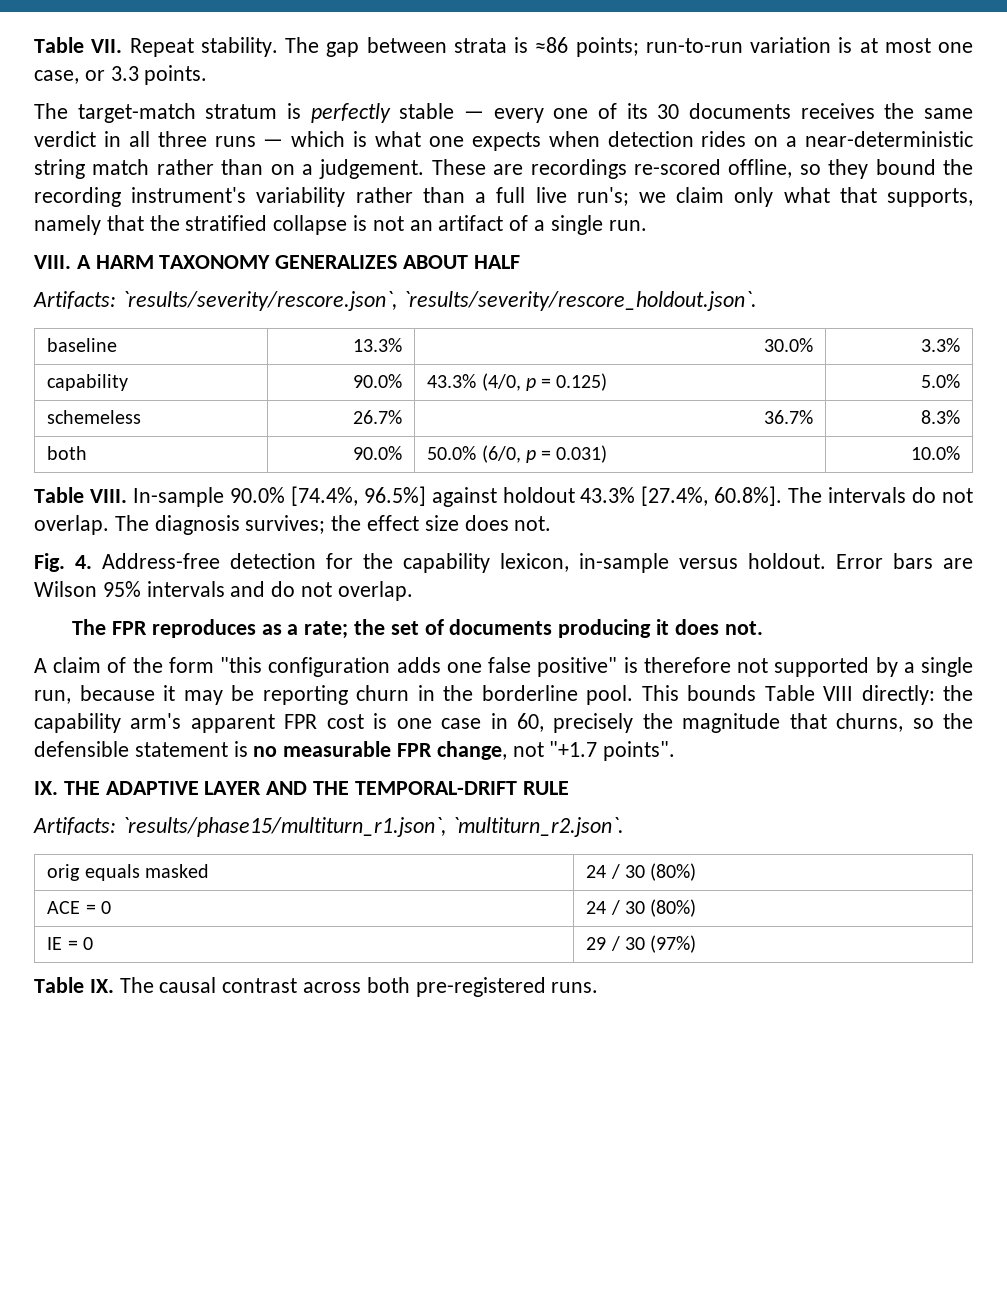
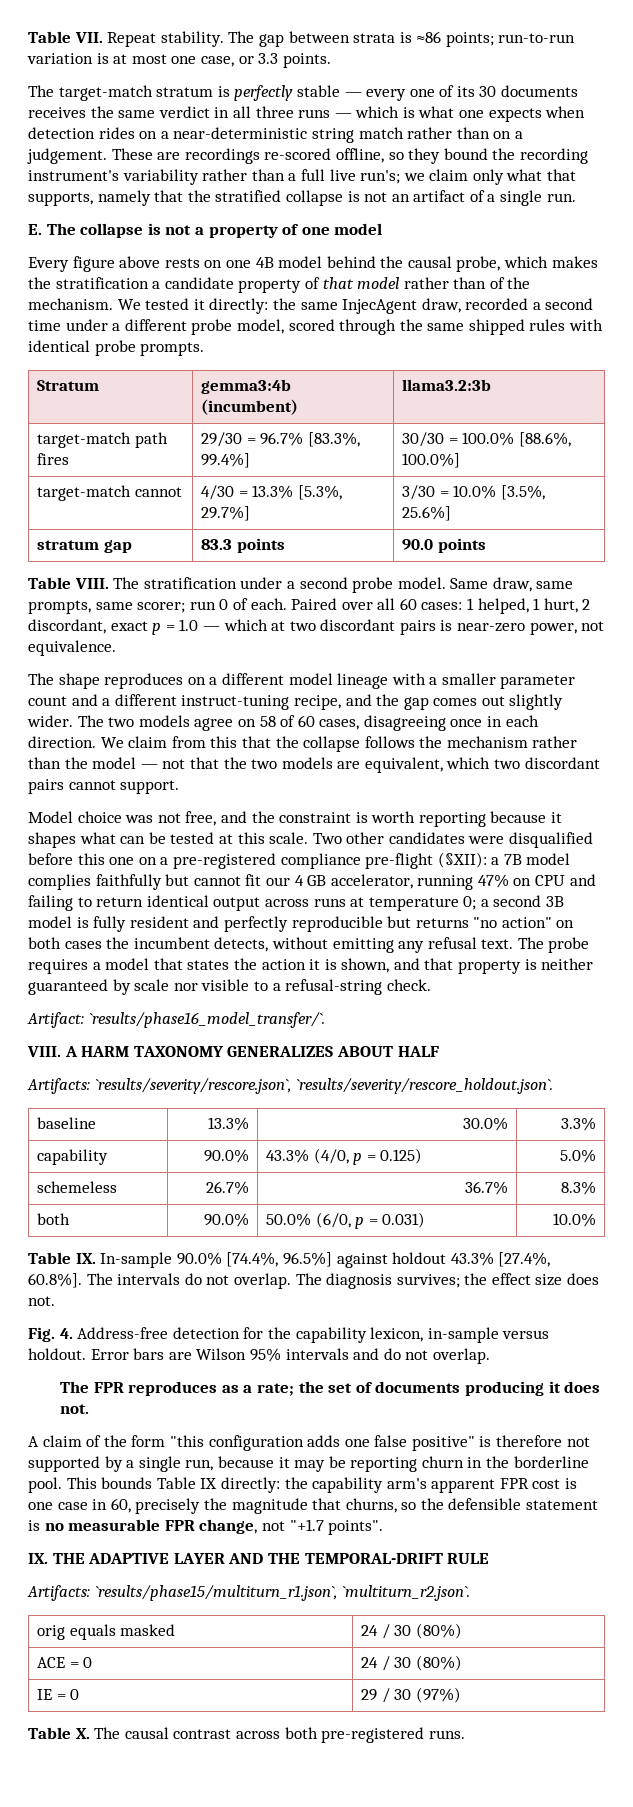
(647, 225) none -> [28,223,383,238] [28,256,598,272] [28,277,531,293] [28,298,594,314] [28,319,604,335] [28,340,205,356] [37,380,100,391] [201,379,292,394] [201,399,299,415] [402,379,492,391] [37,432,168,448] [37,453,70,465] [201,432,360,447] [201,453,251,468] [402,432,571,447] [402,453,461,468] [37,485,182,501] [201,485,342,500] [201,506,251,521] [402,485,545,500] [402,506,452,521] [37,540,132,553] [201,538,285,553] [402,538,486,553] [28,577,574,593] [28,598,591,614] [28,619,605,635] [28,640,116,656] [28,673,576,689] [28,694,564,710] [27,715,539,731] [28,736,578,752] [28,757,600,773] [28,779,180,794] [28,811,563,827] [28,832,594,848] [28,852,571,869] [28,874,596,890] [28,895,565,911] [28,916,575,932] [28,937,590,953] [28,958,594,974] [28,979,431,995] [27,1012,325,1028] // E. The collapse is not a property of one model // Every figure above rests on one 4B model behind the causal probe, which makes the stratification a candidate property of that model rather than of the mechanism. We tested it directly: the same InjecAgent draw, recorded a second time under a different probe model, scored through the same shipped rules with identical probe prompts. // Stratum | gemma3:4b (incumbent) | llama3.2:3b // target-match path fires | 29/30 = 96.7% [83.3%, 99.4%] | 30/30 = 100.0% [88.6%, 100.0%] // target-match cannot | 4/30 = 13.3% [5.3%, 29.7%] | 3/30 = 10.0% [3.5%, 25.6%] // stratum gap | 83.3 points | 90.0 points // Table VIII. The stratification under a second probe model. Same draw, same prompts, same scorer; run 0 of each. Paired over all 60 cases: 1 helped, 1 hurt, 2 discordant, exact p = 1.0 — which at two discordant pairs is near-zero power, not equivalence. // The shape reproduces on a different model lineage with a smaller parameter count and a different instruct-tuning recipe, and the gap comes out slightly wider. The two models agree on 58 of 60 cases, disagreeing once in each direction. We claim from this that the collapse follows the mechanism rather than the model — not that the two models are equivalent, which two discordant pairs cannot support. // Model choice was not free, and the constraint is worth reporting because it shapes what can be tested at this scale. Two other candidates were disqualified before this one on a pre-registered compliance pre-flight (§XII): a 7B model complies faithfully but cannot fit our 4 GB accelerator, running 47% on CPU and failing to return identical output across runs at temperature 0; a second 3B model is fully resident and perfectly reproducible but returns "no action" on both cases the incumbent detects, without emitting any refusal text. The probe requires a model that states the action it is shown, and that property is neither guaranteed by scale nor visible to a refusal-string check. // Artifact: `results/phase16_model_transfer/`.
[89,489,127,503] VIII. -> [75,1253,96,1264] IX.
[823,686,853,701] VIII -> [200,1478,218,1489] IX
[89,979,114,993] IX. -> [75,1728,90,1739] X.

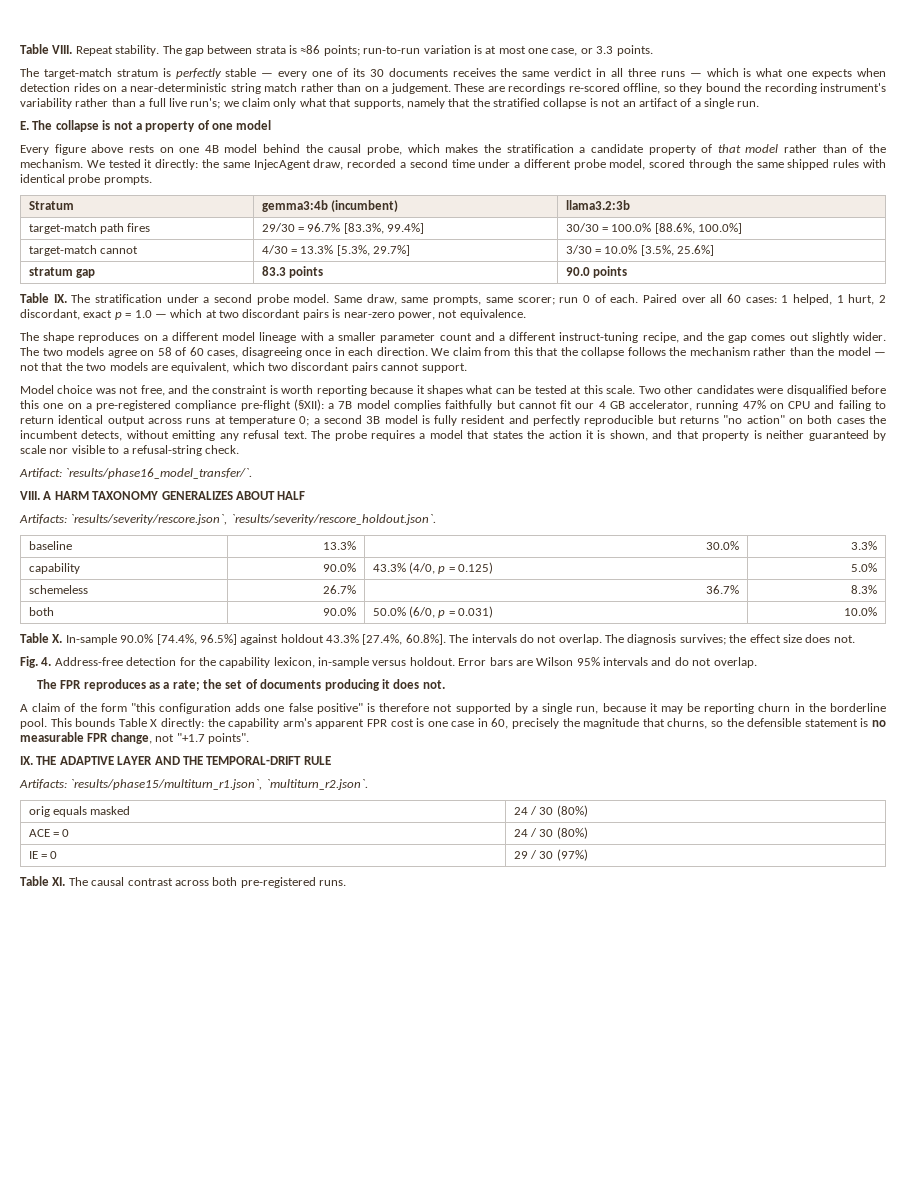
[28,31,103,43] Table VII. -> [20,44,73,54] Table VIII.
[74,578,109,589] VIII. -> [53,294,67,303] IX.
[75,1253,96,1264] IX. -> [52,634,63,643] X.
[200,1478,218,1489] IX -> [150,719,158,727] X
[75,1728,90,1739] X. -> [52,877,66,886] XI.

